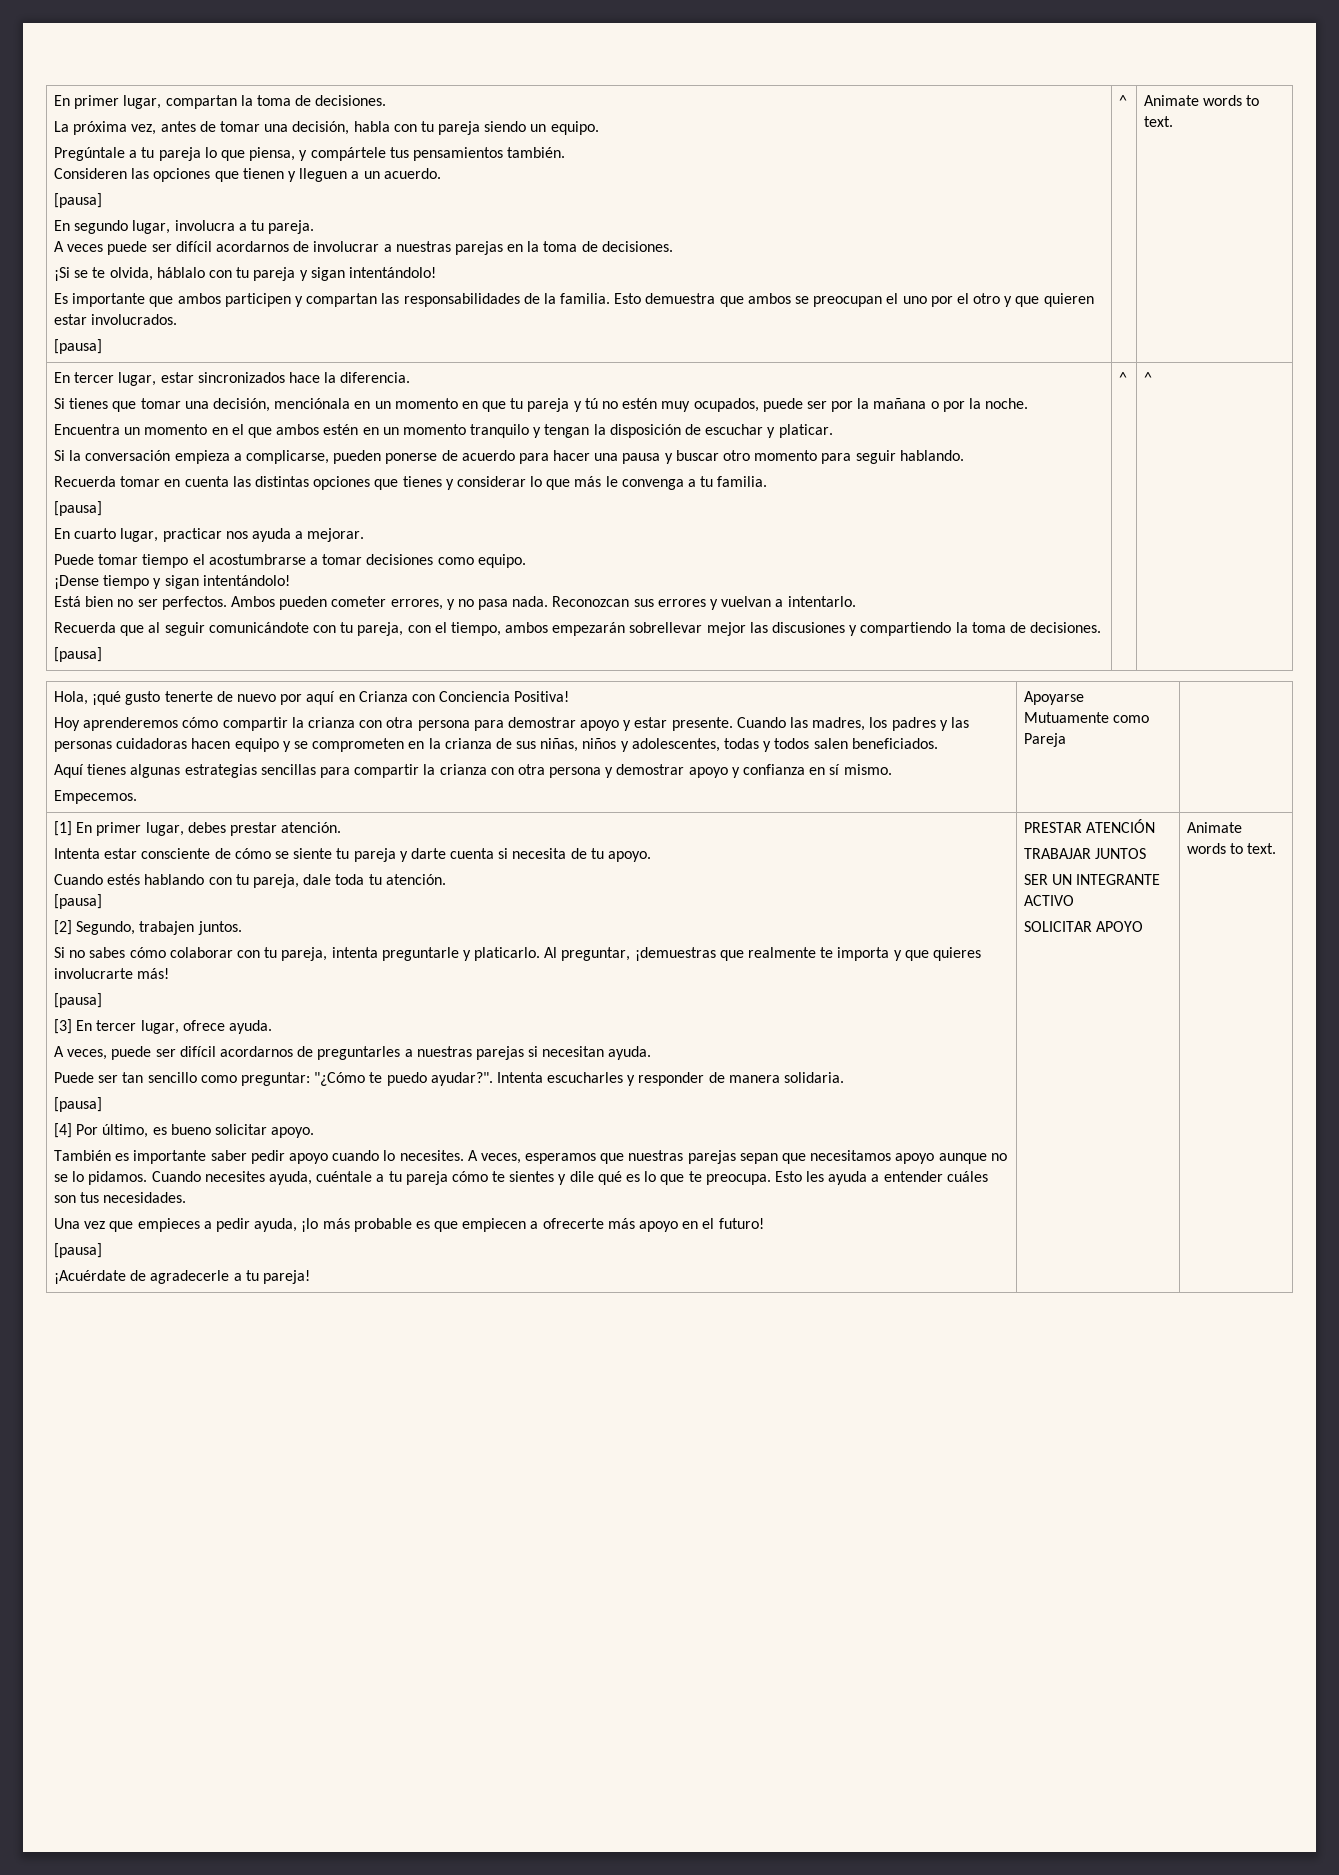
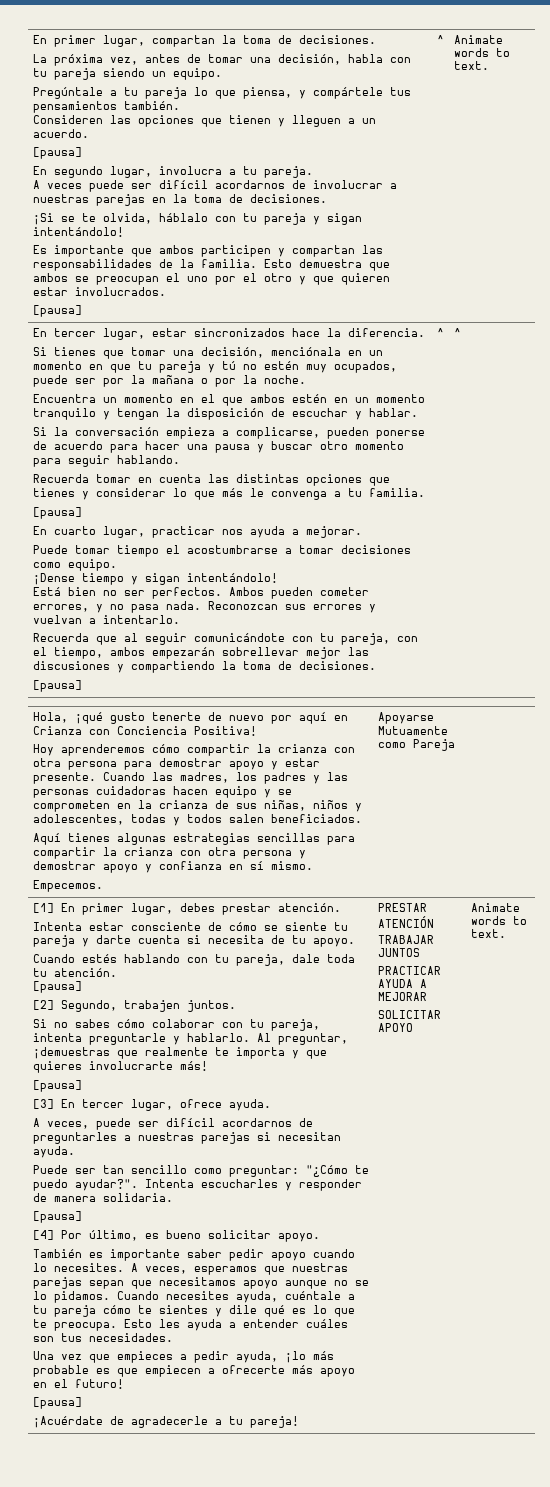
[778,424,833,438] platicar. -> [368,408,418,417] hablar.
[474,947,541,961] platicarlo. -> [186,1033,250,1042] hablarlo.
[1024,874,1161,885] [1024,895,1075,906] SER UN INTEGRANTE ACTIVO -> [377,966,441,975] [377,979,427,988] [377,992,427,1001] PRACTICAR AYUDA A MEJORAR

